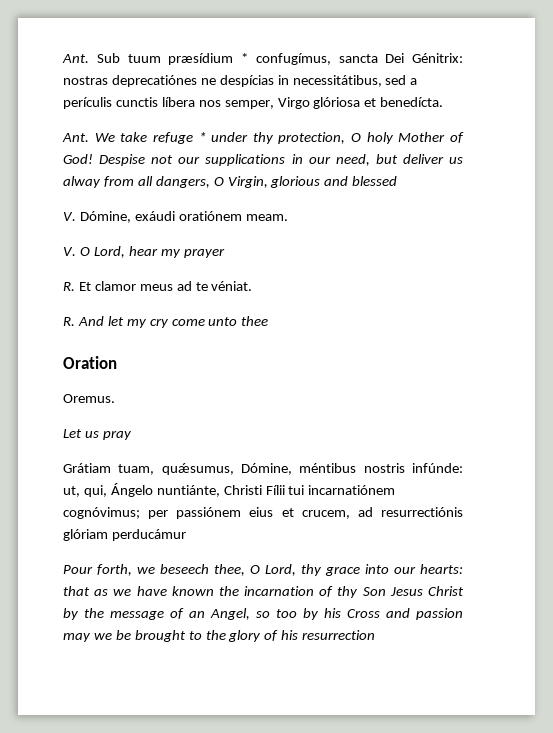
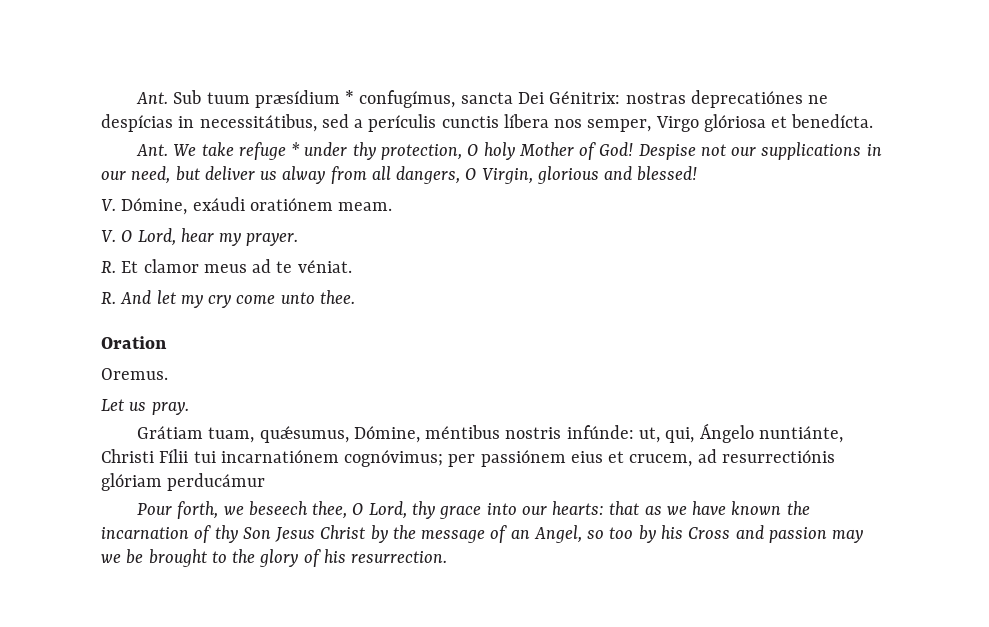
[352,176,398,186] blessed -> [637,166,698,181] blessed!
[183,248,225,258] prayer -> [246,232,299,246] prayer.
[241,316,269,326] thee -> [319,290,355,304] thee.
[102,430,132,440] pray -> [151,401,189,415] pray.
[302,630,376,640] resurrection -> [351,551,448,563] resurrection.

